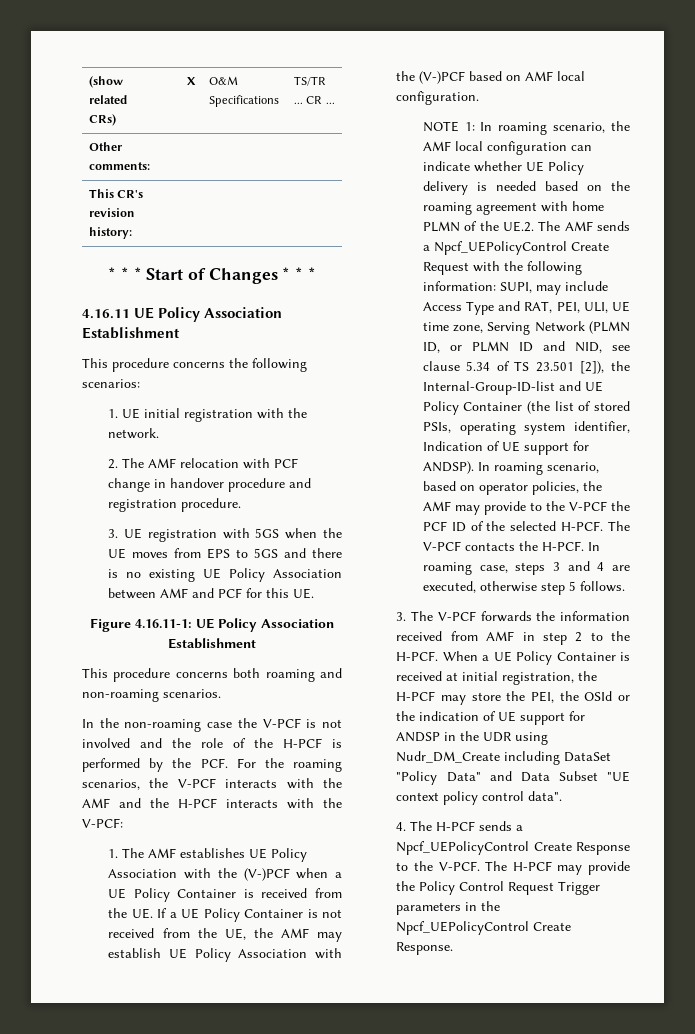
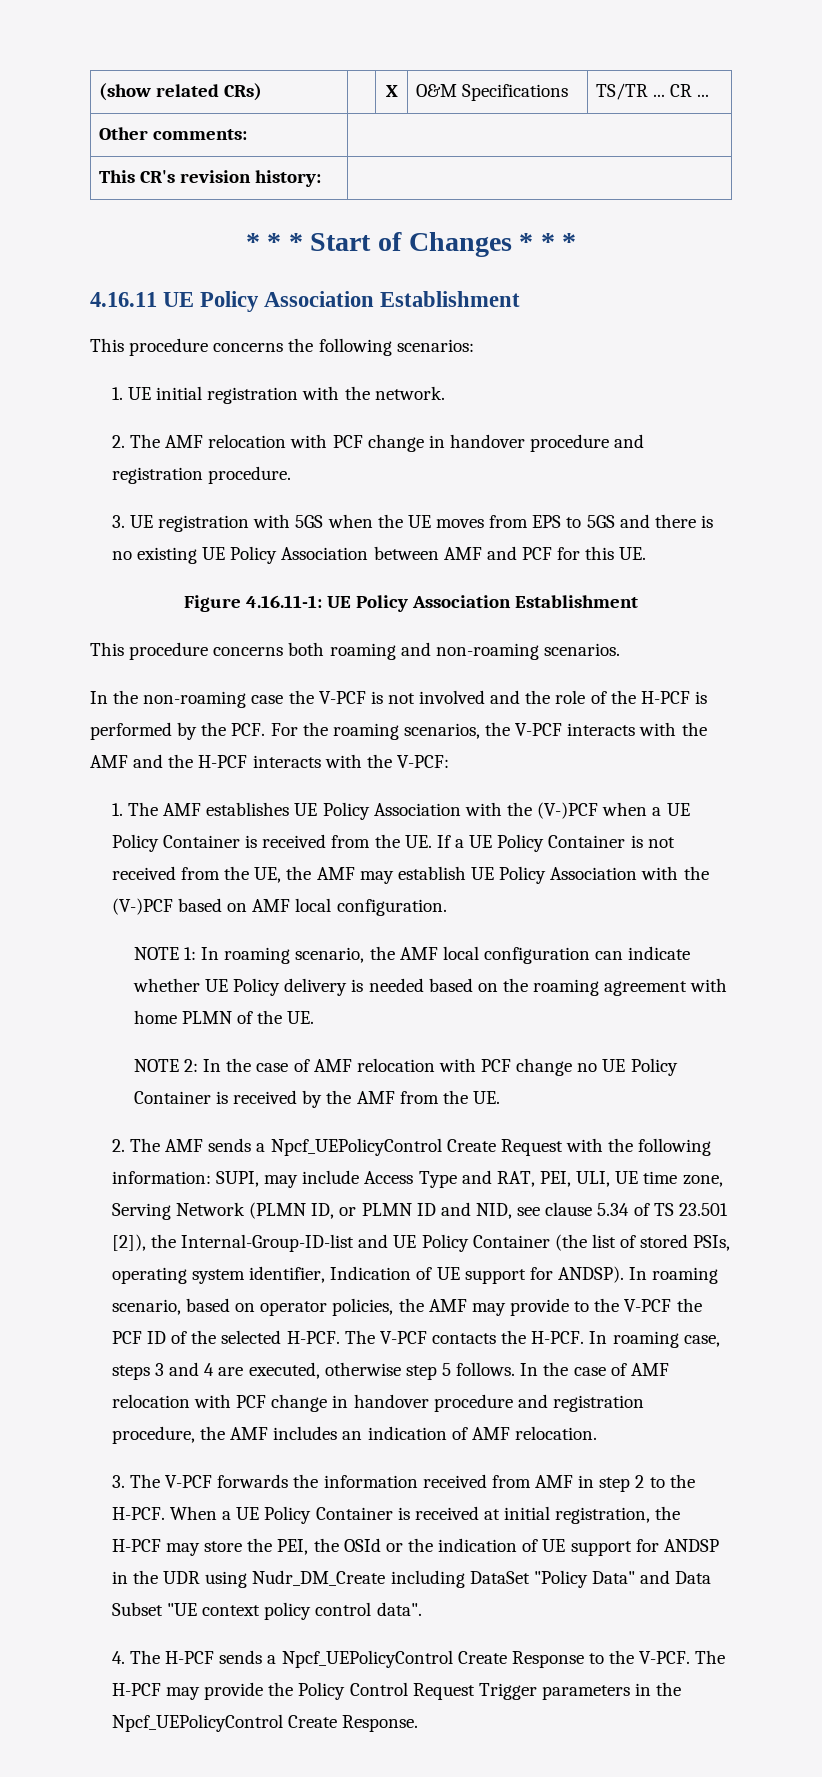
[502,221,534,232] UE.2. -> [287,1011,315,1024] [133,1058,678,1076] [133,1090,500,1108] [111,1139,125,1152] UE. // NOTE 2: In the case of AMF relocation with PCF change no UE Policy Container is received by the AMF from the UE. // 2.
(625, 586) none -> [520,1362,669,1376] [111,1394,644,1412] [111,1426,597,1444] In the case of AMF relocation with PCF change in handover procedure and registration procedure, the AMF includes an indication of AMF relocation.

